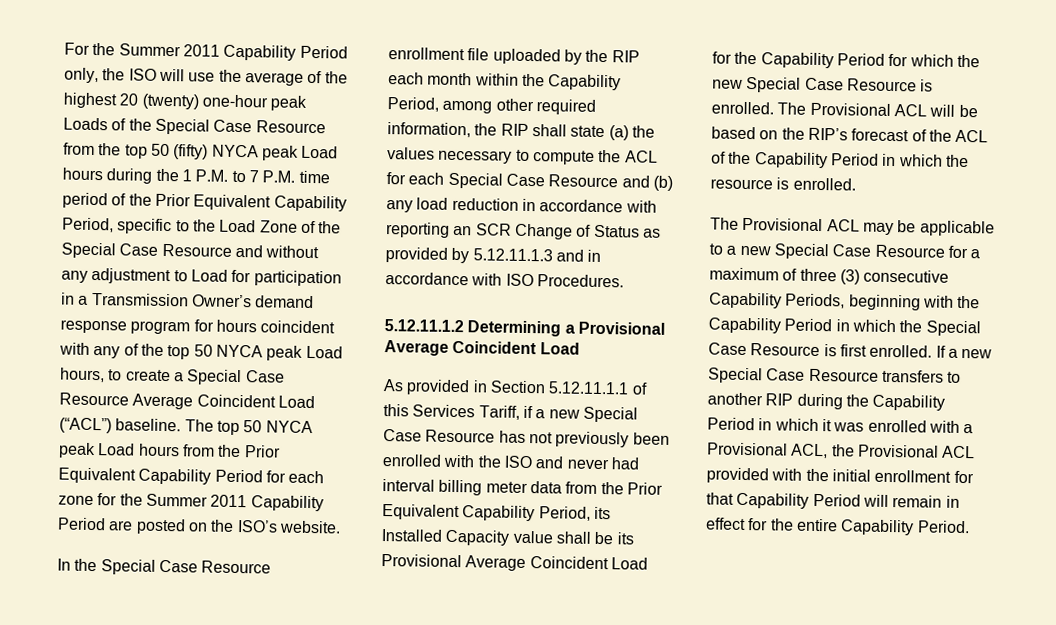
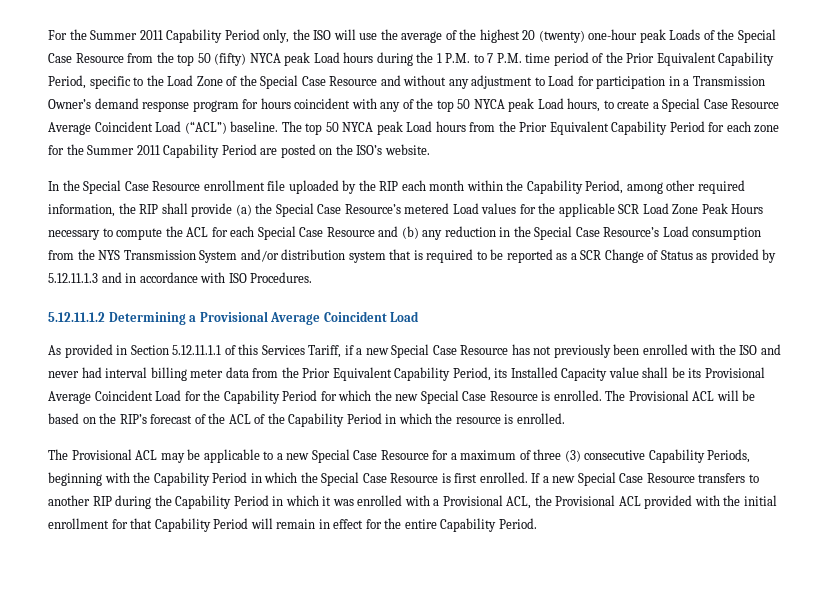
[570,125,606,138] state -> [191,203,233,217] provide
[387,147,435,160] values -> [275,203,764,217] Special Case Resource’s metered Load values for the applicable SCR Load Zone Peak Hours
[416,197,449,210] load -> (443, 235) none
[539,199,657,213] [386,222,473,238] accordance with reporting an -> [513,226,762,240] [48,249,577,263] the Special Case Resource’s Load consumption from the NYS Transmission System and/or distribution system that is required to be reported as a

